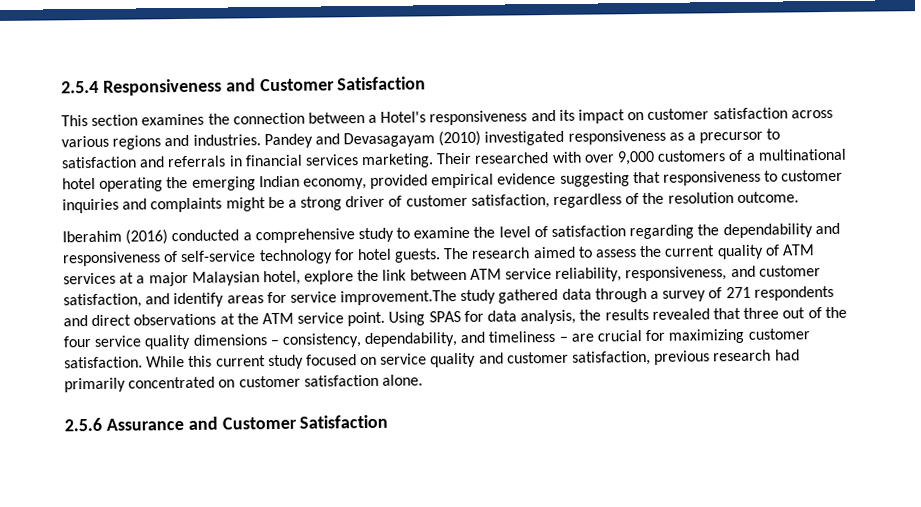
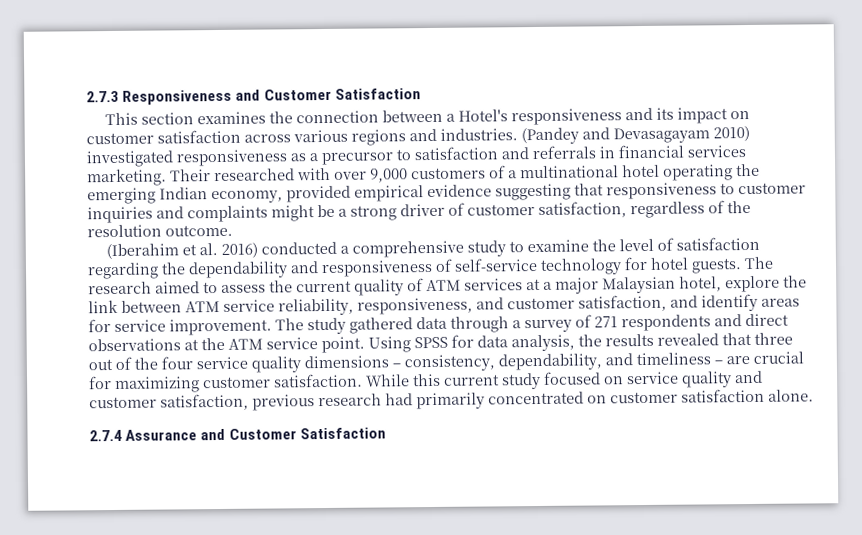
[61,80,99,94] 2.5.4 -> [86,90,119,103] 2.7.3
[263,133,313,149] Pandey -> [521,127,579,145] (Pandey
[438,130,482,147] (2010) -> [713,125,750,142] 2010)
[62,229,169,245] Iberahim (2016) -> [106,242,259,260] (Iberahim et al. 2016)
[340,290,458,306] improvement.The -> [169,318,304,336] improvement. The
[428,311,461,323] SPAS -> [414,336,448,349] SPSS
[64,417,102,432] 2.5.6 -> [89,429,122,442] 2.7.4

